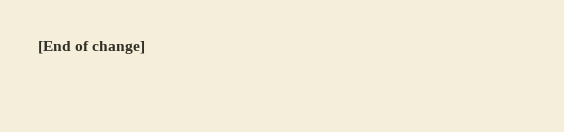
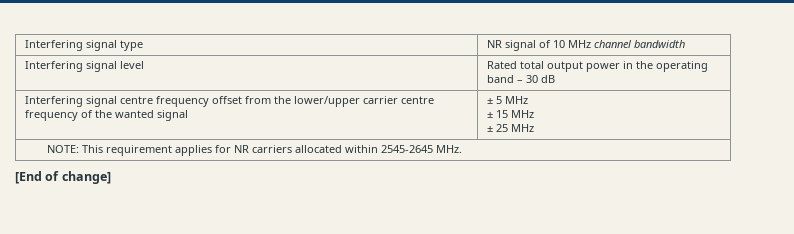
(38, 47) none -> [24,40,143,51] [486,40,685,51] [24,61,144,72] [486,61,708,72] [486,75,555,83] [24,96,434,107] [24,110,188,121] [486,96,528,104] [486,110,534,118] [486,124,534,132] [46,145,462,156] Interfering signal type | NR signal of 10 MHz channel bandwidth // Interfering signal level | Rated total output power in the operating band – 30 dB // Interfering signal centre frequency offset from the lower/upper carrier centre frequency of the wanted signal | ± 5 MHz // ± 15 MHz // ± 25 MHz // NOTE: This requirement applies for NR carriers allocated within 2545-2645 MHz. //

